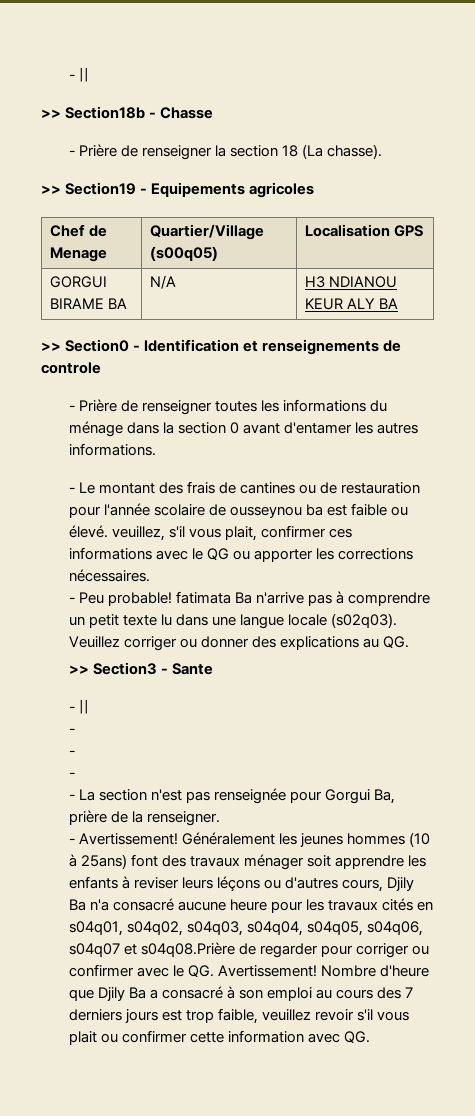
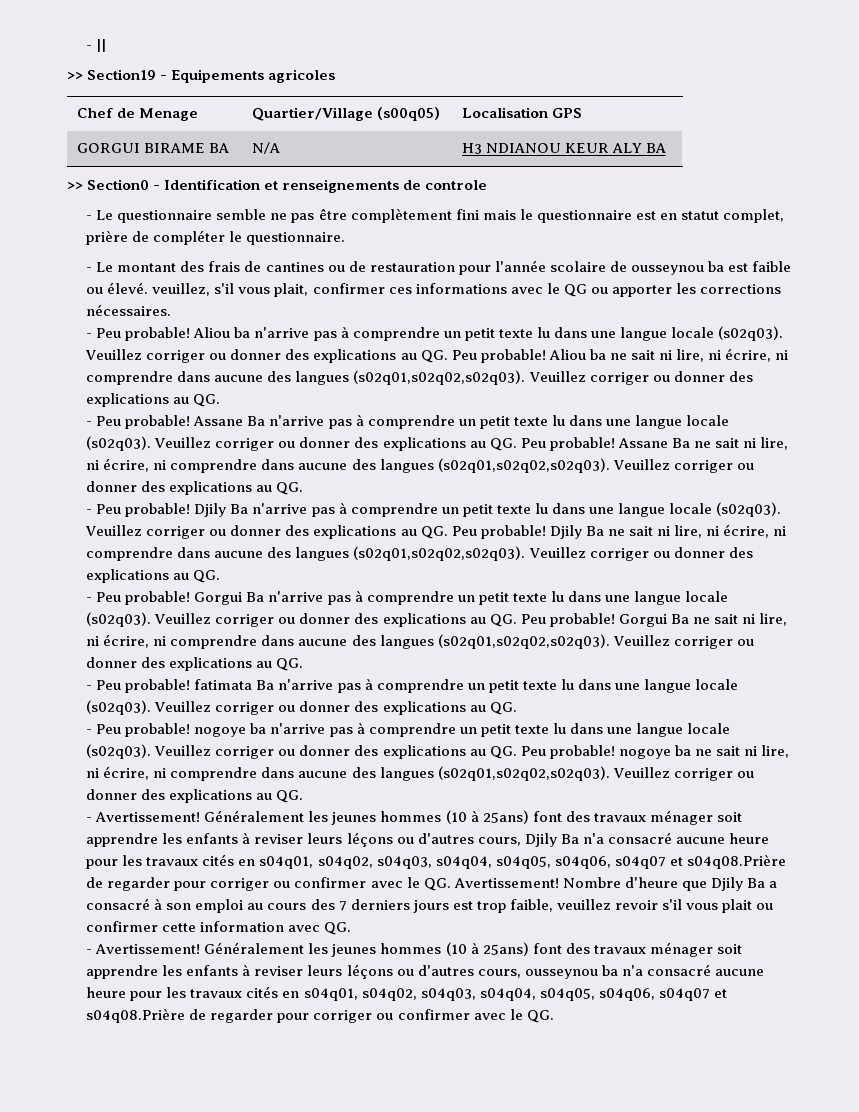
[68,67,89,82] [41,106,214,119] [68,144,383,160] - || // >> Section18b - Chasse // - Prière de renseigner la section 18 (La chasse). -> [86,39,107,52] - ||
[78,399,388,415] [68,421,419,437] [68,443,156,456] Prière de renseigner toutes les informations du ménage dans la section 0 avant d'entamer les autres informations. -> [96,208,784,223] [86,230,346,245] Le questionnaire semble ne pas être complètement fini mais le questionnaire est en statut complet, prière de compléter le questionnaire.
(150, 575) none -> [86,326,784,341] [85,348,789,363] [86,370,753,385] [86,393,221,407] [86,414,730,429] [86,436,789,451] [86,458,754,473] [86,481,304,495] [86,502,782,517] [85,524,787,539] [86,546,753,561] [86,569,221,583] [86,590,729,605] [86,612,788,627] [86,634,754,649] [86,657,304,671] // - Peu probable! Aliou ba n'arrive pas à comprendre un petit texte lu dans une langue locale (s02q03). Veuillez corriger ou donner des explications au QG. Peu probable! Aliou ba ne sait ni lire, ni écrire, ni comprendre dans aucune des langues (s02q01,s02q02,s02q03). Veuillez corriger ou donner des explications au QG. // - Peu probable! Assane Ba n'arrive pas à comprendre un petit texte lu dans une langue locale (s02q03). Veuillez corriger ou donner des explications au QG. Peu probable! Assane Ba ne sait ni lire, ni écrire, ni comprendre dans aucune des langues (s02q01,s02q02,s02q03). Veuillez corriger ou donner des explications au QG. // - Peu probable! Djily Ba n'arrive pas à comprendre un petit texte lu dans une langue locale (s02q03). Veuillez corriger ou donner des explications au QG. Peu probable! Djily Ba ne sait ni lire, ni écrire, ni comprendre dans aucune des langues (s02q01,s02q02,s02q03). Veuillez corriger ou donner des explications au QG. // - Peu probable! Gorgui Ba n'arrive pas à comprendre un petit texte lu dans une langue locale (s02q03). Veuillez corriger ou donner des explications au QG. Peu probable! Gorgui Ba ne sait ni lire, ni écrire, ni comprendre dans aucune des langues (s02q01,s02q02,s02q03). Veuillez corriger ou donner des explications au QG.
[68,662,214,675] [68,699,89,714] [68,728,75,734] [68,750,75,756] [68,772,75,778] [68,788,396,804] [68,810,221,826] >> Section3 - Sante // - || // - // - // - // - La section n'est pas renseignée pour Gorgui Ba, prière de la renseigner. -> [86,722,731,737] [86,744,790,759] [86,766,754,781] [86,789,304,803] - Peu probable! nogoye ba n'arrive pas à comprendre un petit texte lu dans une langue locale (s02q03). Veuillez corriger ou donner des explications au QG. Peu probable! nogoye ba ne sait ni lire, ni écrire, ni comprendre dans aucune des langues (s02q01,s02q02,s02q03). Veuillez corriger ou donner des explications au QG.
(371, 1037) none -> [86,942,742,957] [86,964,764,979] [86,986,727,1001] [86,1008,554,1023] // - Avertissement! Généralement les jeunes hommes (10 à 25ans) font des travaux ménager soit apprendre les enfants à reviser leurs léçons ou d'autres cours, ousseynou ba n'a consacré aucune heure pour les travaux cités en s04q01, s04q02, s04q03, s04q04, s04q05, s04q06, s04q07 et s04q08.Prière de regarder pour corriger ou confirmer avec le QG.

